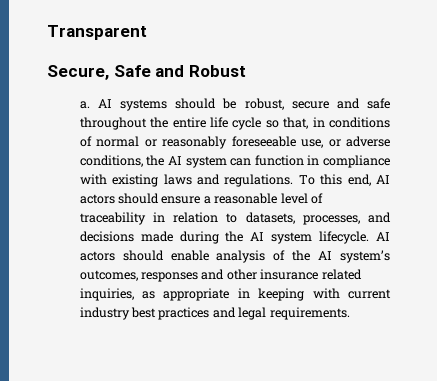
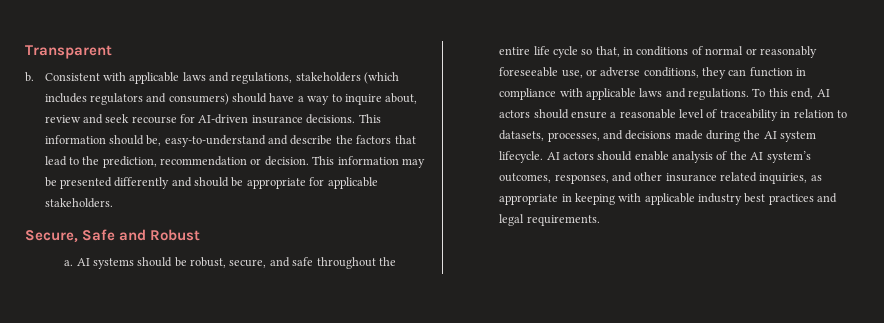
(147, 32) none -> [25,72,400,84] [44,93,418,105] [44,114,381,124] [44,135,416,147] [44,156,425,168] [44,177,378,189] [44,198,113,208] // b. Consistent with applicable laws and regulations, stakeholders (which includes regulators and consumers) should have a way to inquire about, review and seek recourse for AI-driven insurance decisions. This information should be, easy-to-understand and describe the factors that lead to the prediction, recommendation or decision. This information may be presented differently and should be appropriate for applicable stakeholders.
[291,101,329,109] secure -> [229,259,267,268] secure,
[146,155,227,168] the AI system -> [702,67,727,79] they
[112,174,159,187] existing -> [585,88,636,100] applicable
[141,272,199,282] responses -> [554,174,609,184] responses,
[348,289,391,299] current -> [644,193,695,205] applicable

